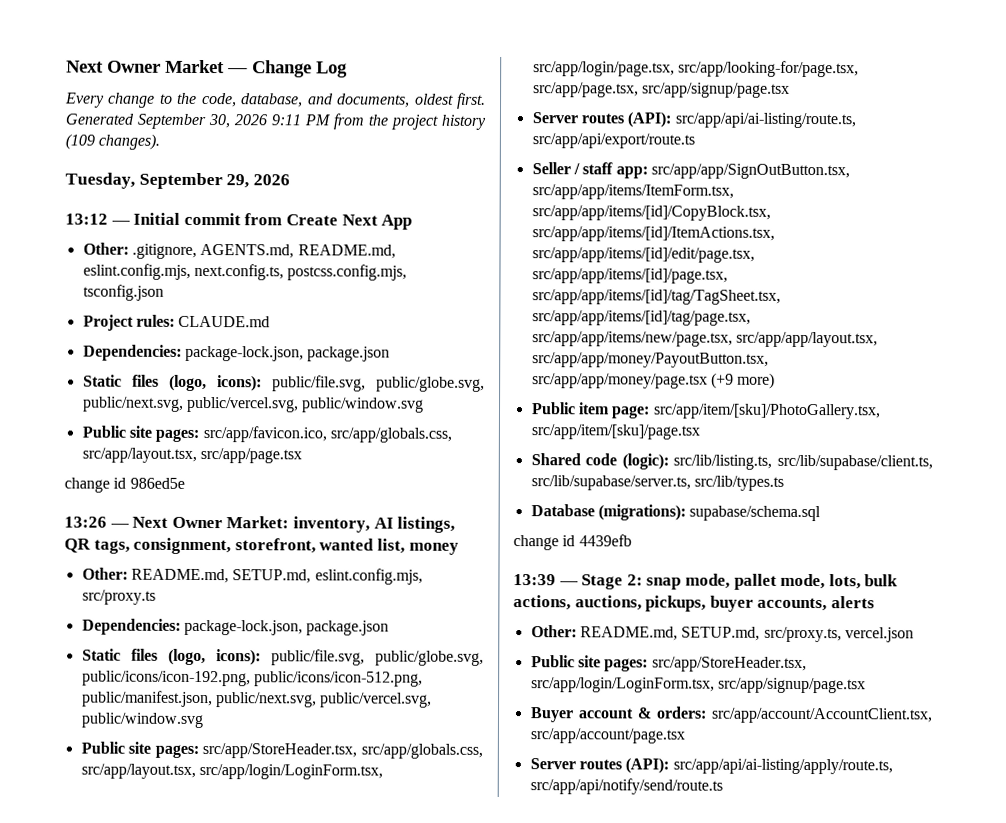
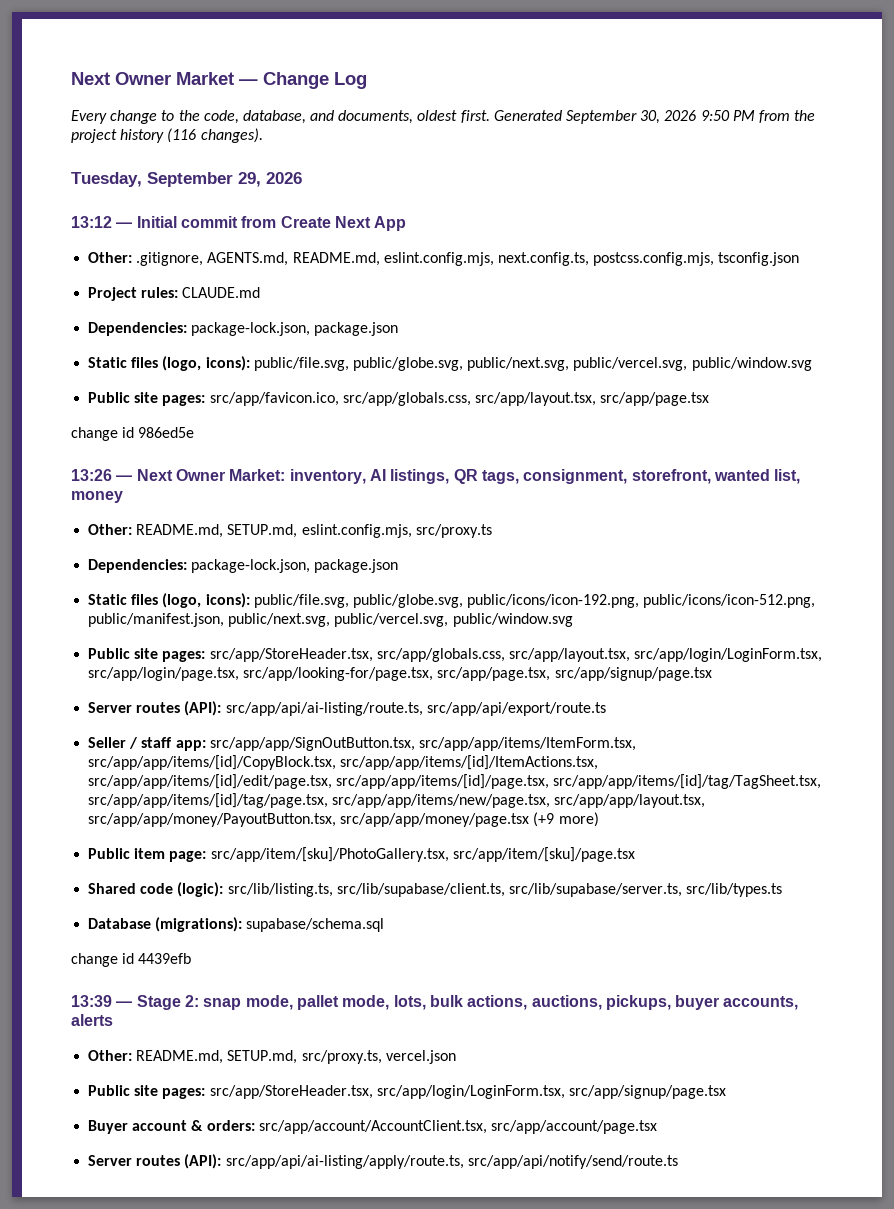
[271,114,301,126] 9:11 -> [700,110,730,121] 9:50
[65,133,95,150] (109 -> [167,128,197,143] (116

